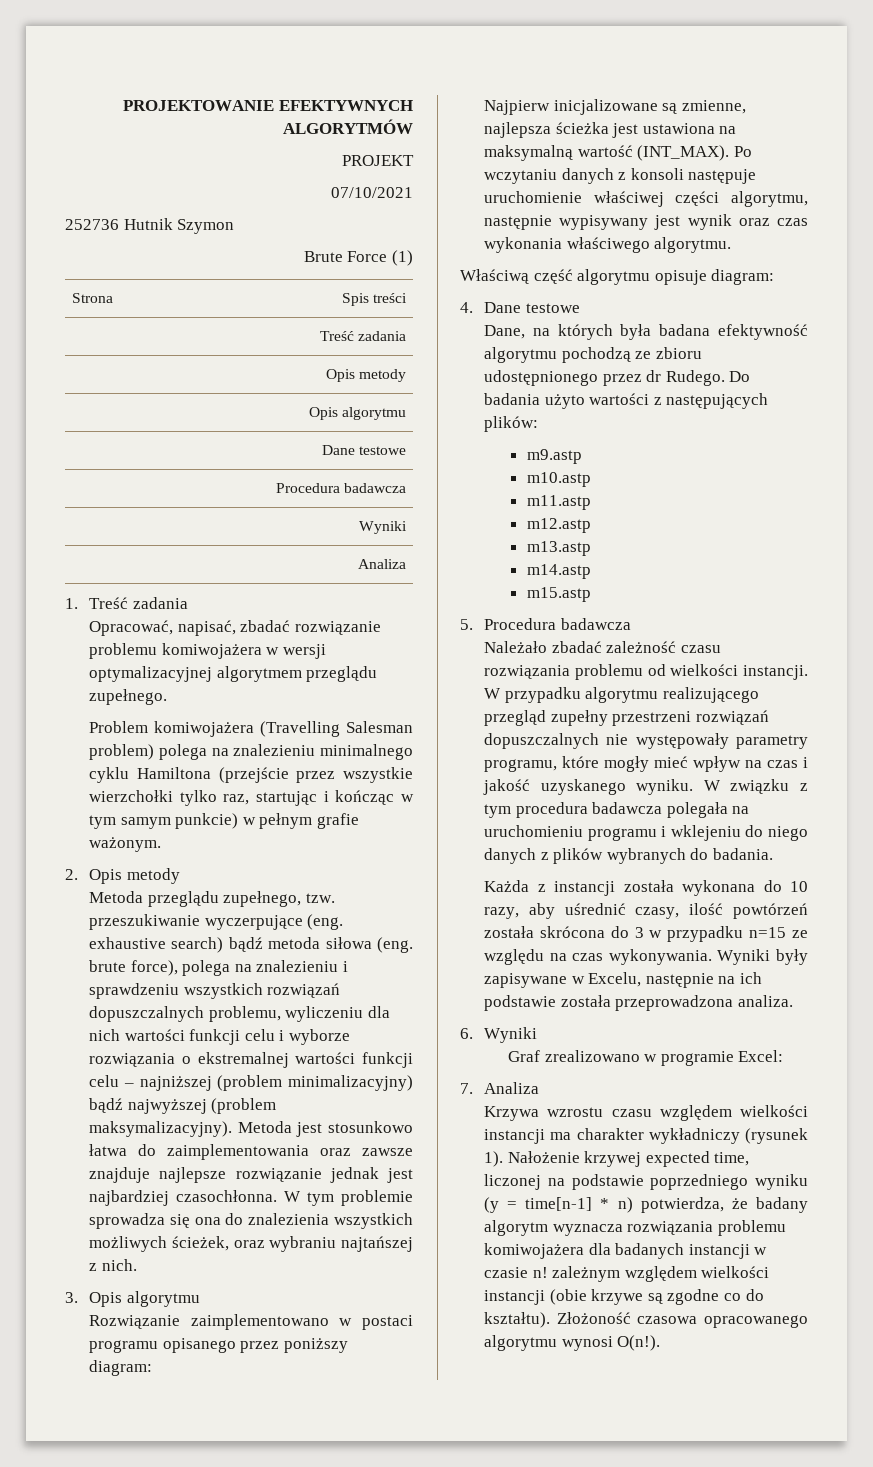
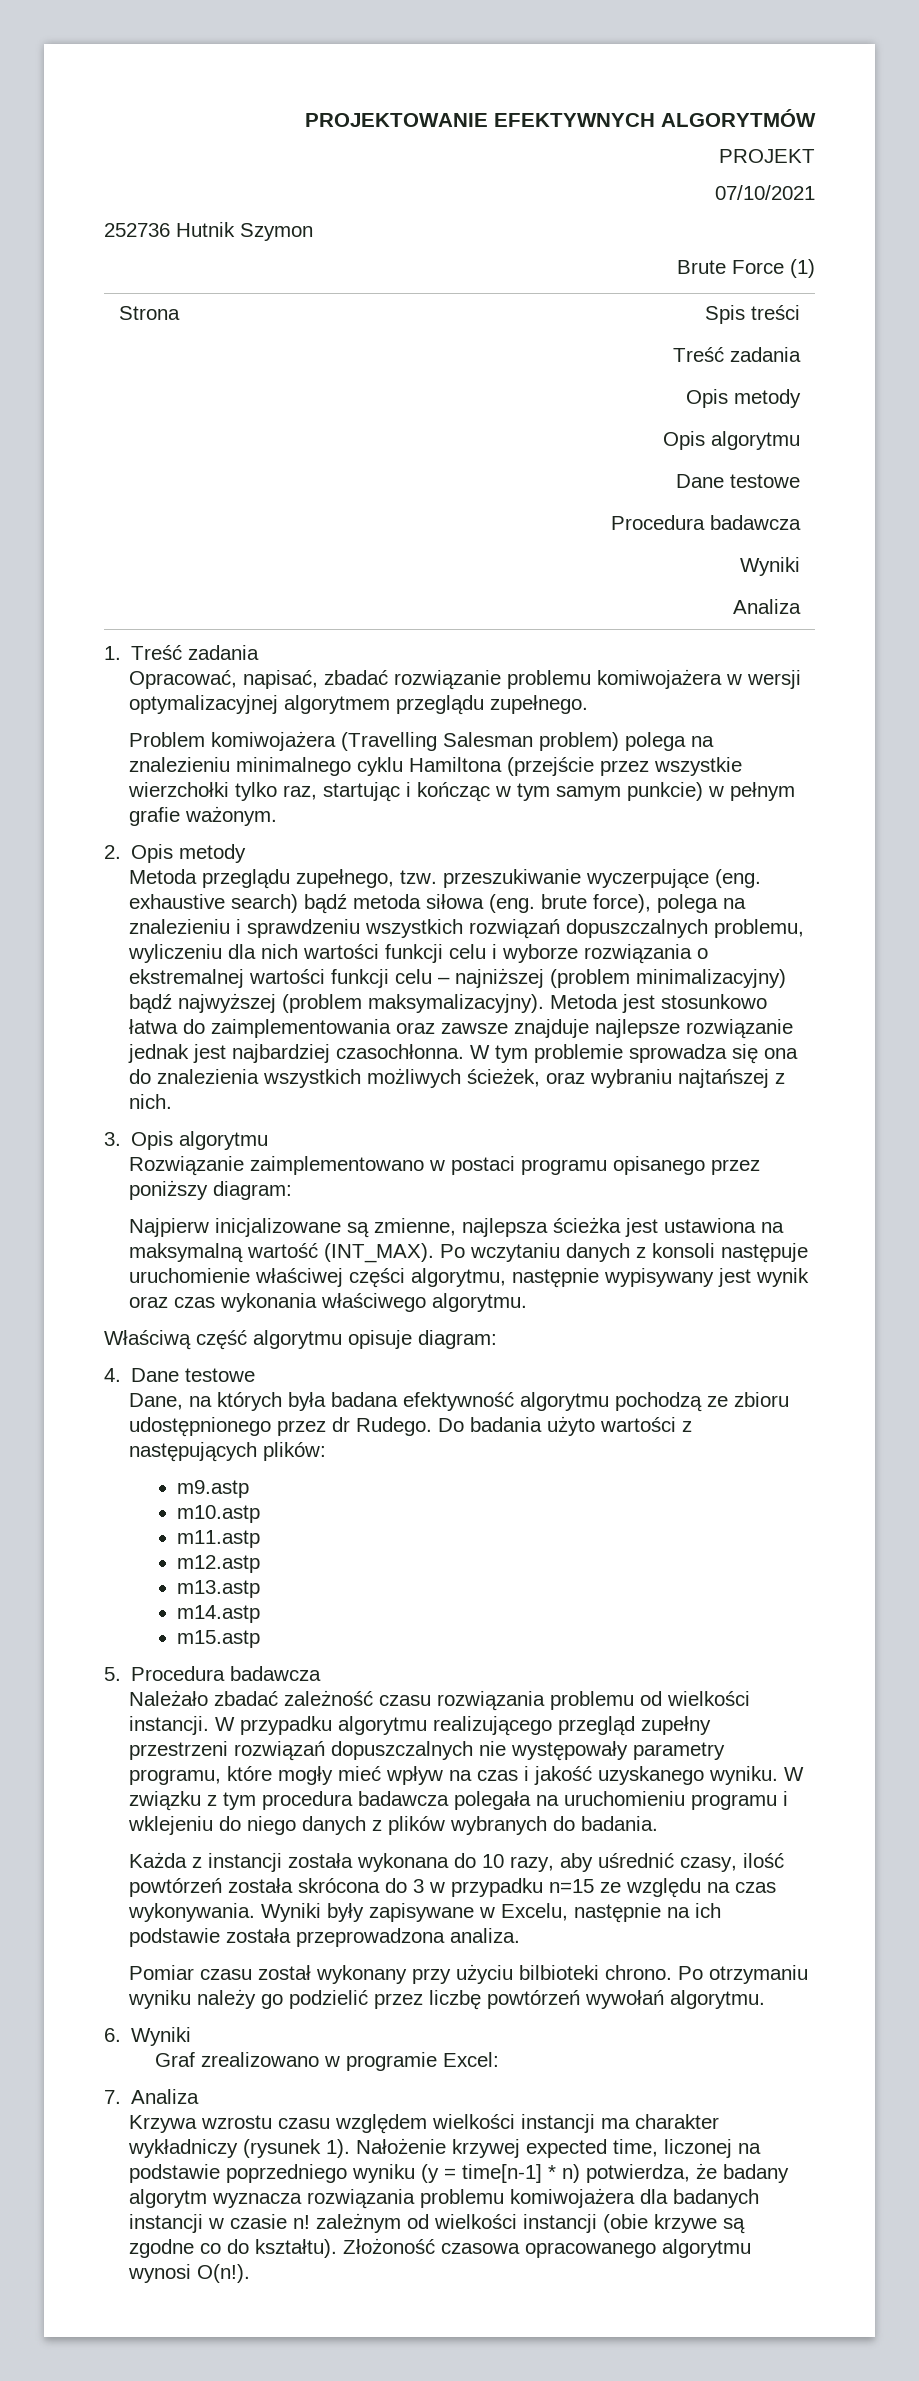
(793, 1001) none -> [129,1964,809,1984] [128,1989,766,2010] // Pomiar czasu został wykonany przy użyciu bilbioteki chrono. Po otrzymaniu wyniku należy go podzielić przez liczbę powtórzeń wywołań algorytmu.
[624,1266,697,1282] względem -> [407,2214,430,2229] od

